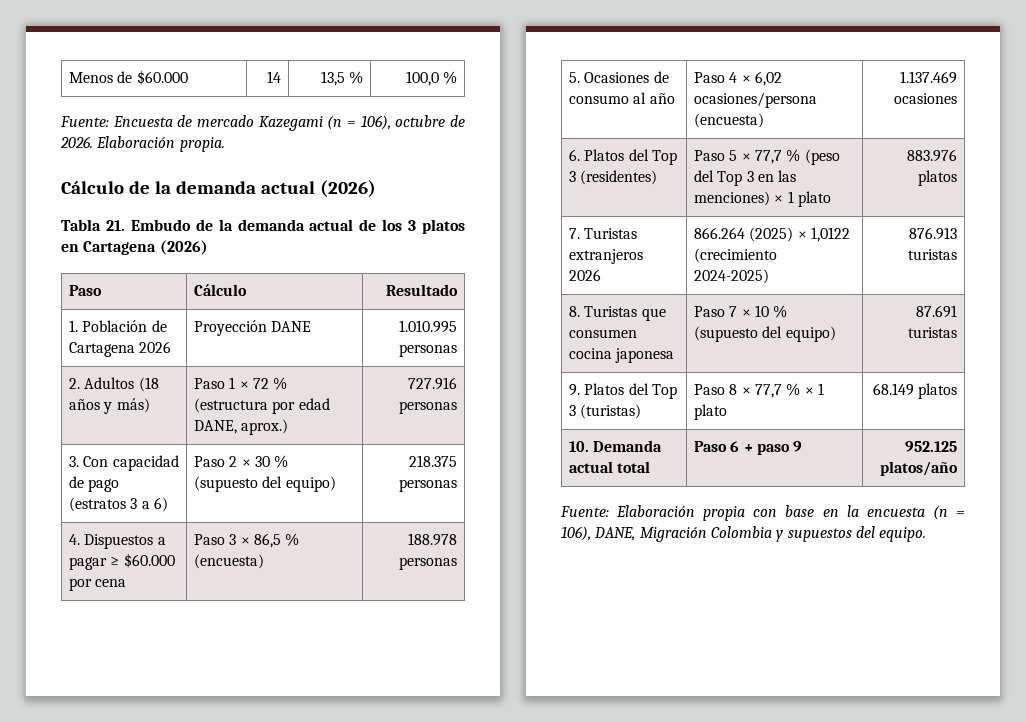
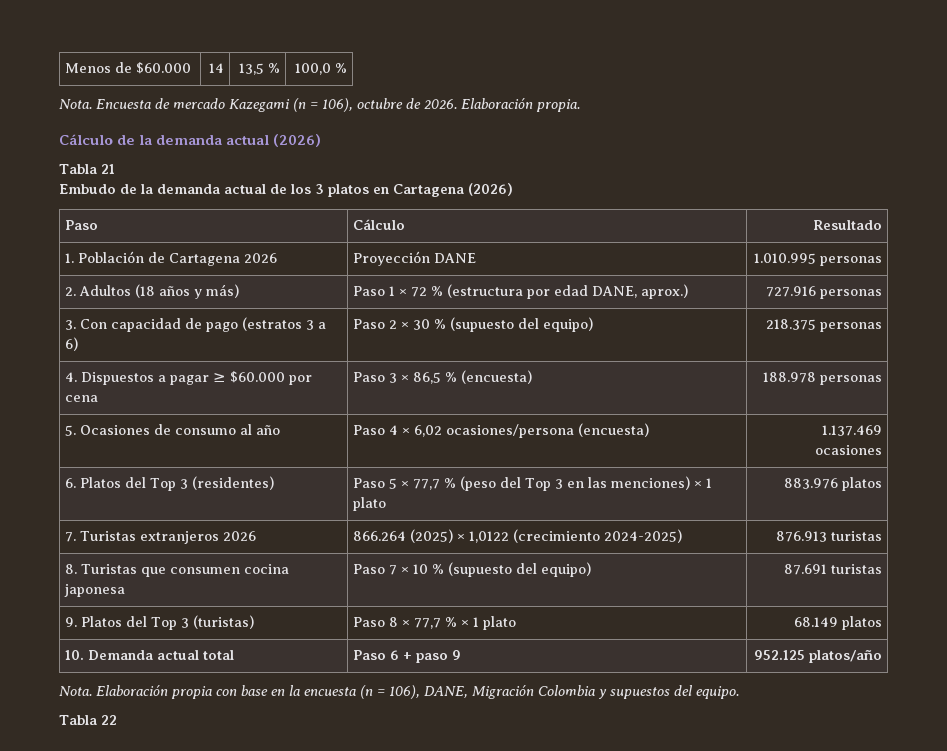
[60,116,109,127] Fuente: -> [59,99,92,109] Nota.
[105,220,125,231] 21. -> [100,164,115,174] 21 //
[560,506,609,517] Fuente: -> [59,686,92,696] Nota.
(927, 534) none -> [59,715,117,725] // Tabla 22

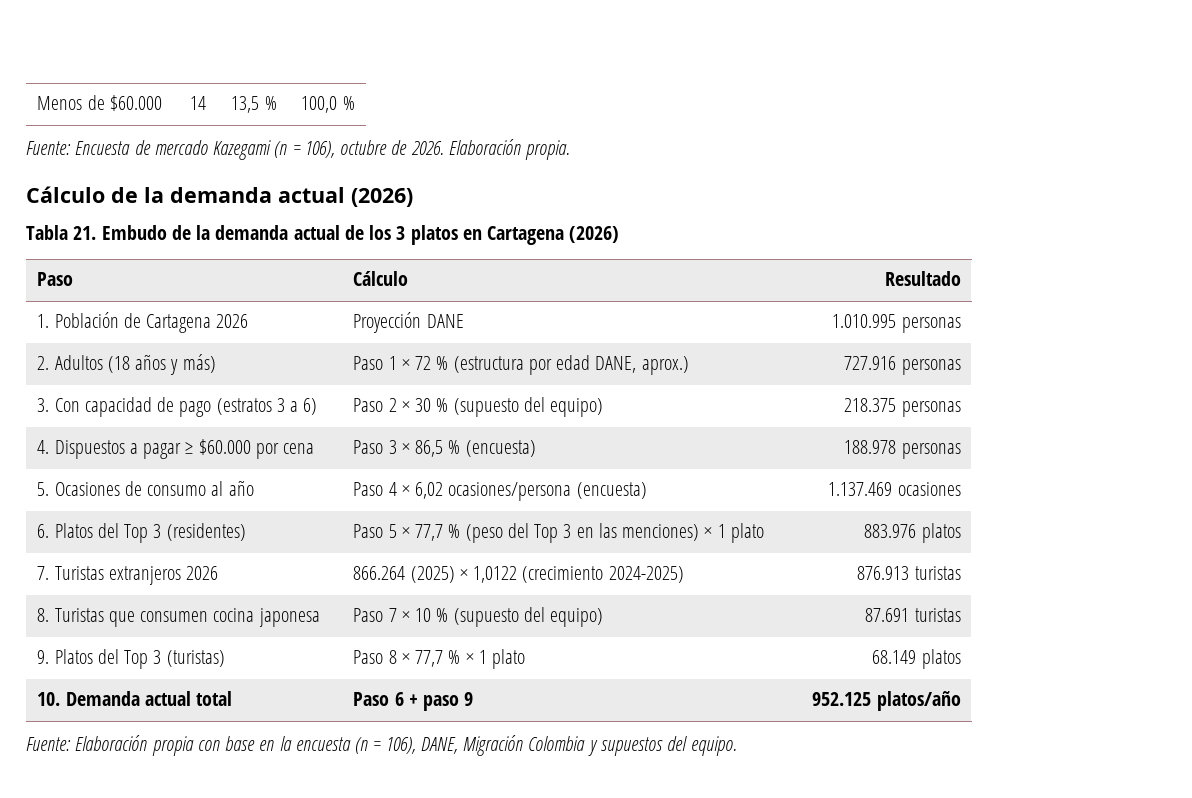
[59,99,92,109] Nota. -> [26,141,71,155] Fuente:
[100,164,115,174] 21 // -> [73,226,97,240] 21.
[59,686,92,696] Nota. -> [26,737,71,751] Fuente:
[59,715,117,725] // Tabla 22 -> (737, 746) none

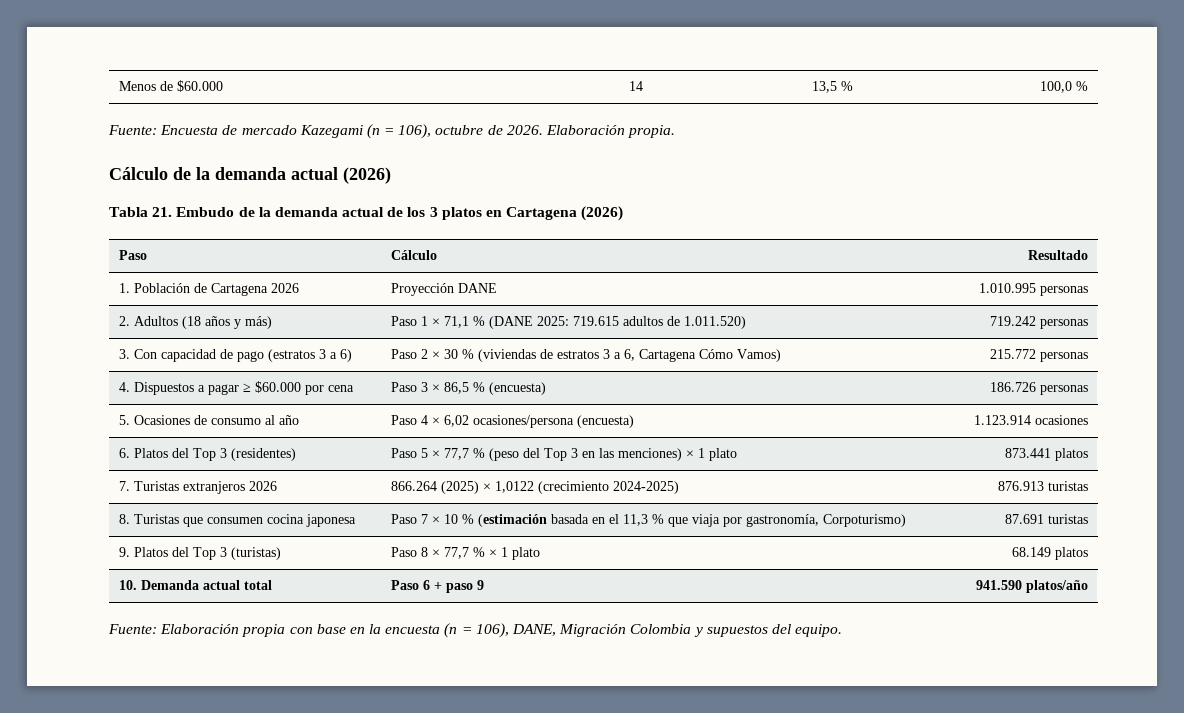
[415,355,689,375] [844,356,897,370] 72 % (estructura por edad DANE, aprox.) | 727.916 -> [443,316,746,329] [990,316,1037,326] 71,1 % (DANE 2025: 719.615 adultos de 1.011.520) | 719.242
[453,397,604,417] [844,398,897,412] (supuesto del equipo) | 218.375 -> [477,349,781,362] [990,349,1037,359] (viviendas de estratos 3 a 6, Cartagena Cómo Vamos) | 215.772
[844,440,897,454] 188.978 -> [990,382,1037,392] 186.726
[828,482,893,496] 1.137.469 -> [974,415,1032,425] 1.123.914
[864,524,917,538] 883.976 -> [1005,448,1052,458] 873.441
[453,607,604,627] (supuesto del equipo) -> [477,514,906,527] (estimación basada en el 11,3 % que viaja por gastronomía, Corpoturismo)
[812,692,872,706] 952.125 -> [976,580,1023,590] 941.590

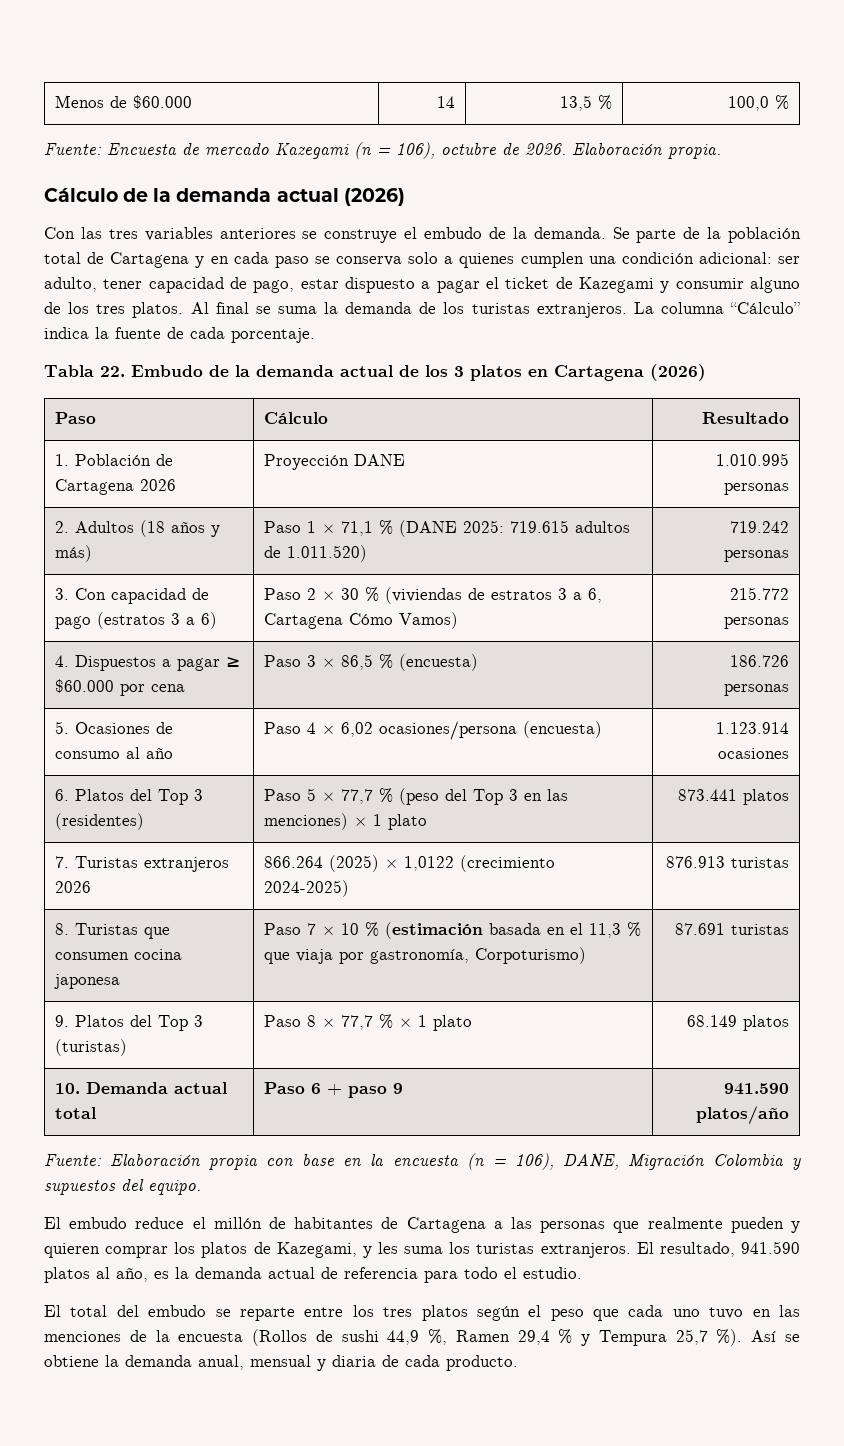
(391, 175) none -> [44,227,801,243] [44,252,800,268] [44,277,800,293] [44,302,800,318] [44,327,315,343] // Con las tres variables anteriores se construye el embudo de la demanda. Se parte de la población total de Cartagena y en cada paso se conserva solo a quienes cumplen una condición adicional: ser adulto, tener capacidad de pago, estar dispuesto a pagar el ticket de Kazegami y consumir alguno de los tres platos. Al final se suma la demanda de los turistas extranjeros. La columna “Cálculo” indica la fuente de cada porcentaje.
[152,207,173,217] 21. -> [100,366,125,377] 22.
(843, 630) none -> [44,1217,800,1233] [44,1241,800,1258] [44,1267,582,1283] [44,1305,801,1321] [44,1329,800,1346] [44,1355,518,1371] // El embudo reduce el millón de habitantes de Cartagena a las personas que realmente pueden y quieren comprar los platos de Kazegami, y les suma los turistas extranjeros. El resultado, 941.590 platos al año, es la demanda actual de referencia para todo el estudio. // El total del embudo se reparte entre los tres platos según el peso que cada uno tuvo en las menciones de la encuesta (Rollos de sushi 44,9 %, Ramen 29,4 % y Tempura 25,7 %). Así se obtiene la demanda anual, mensual y diaria de cada producto.

